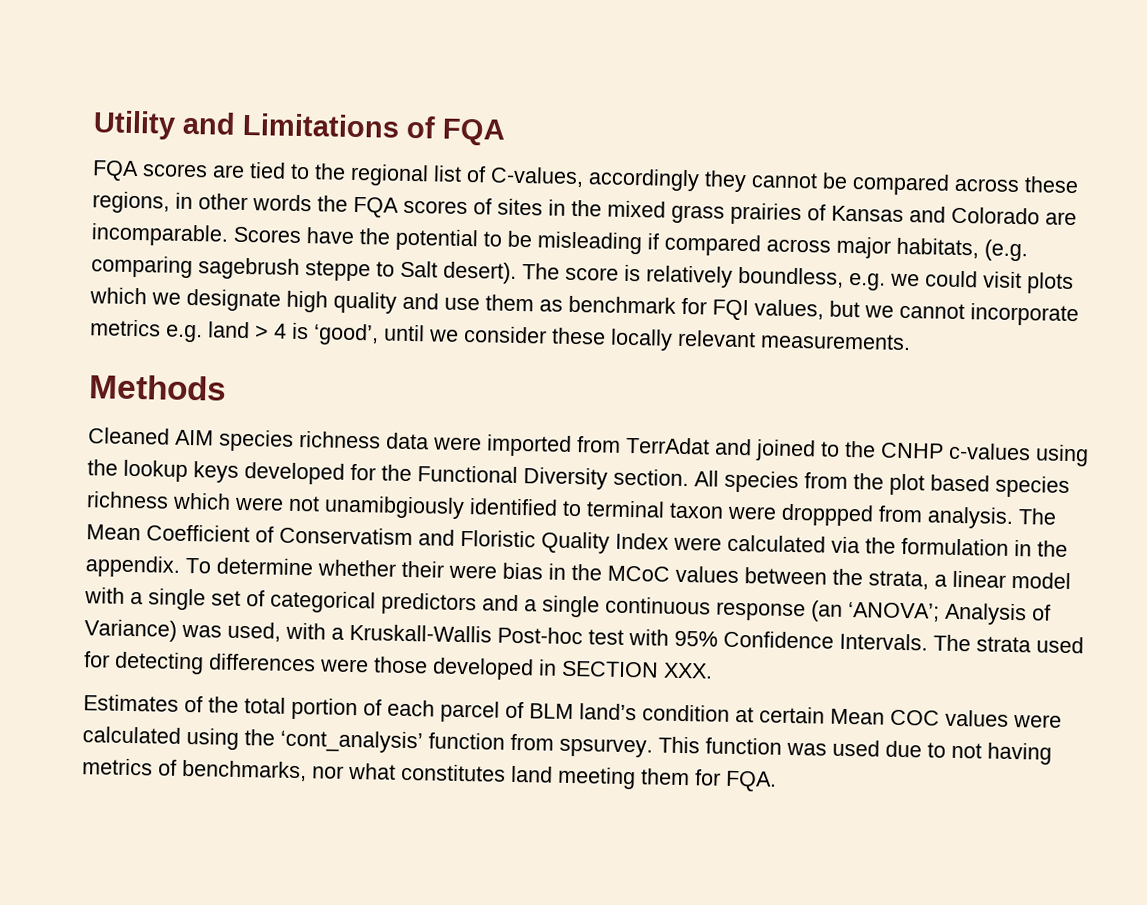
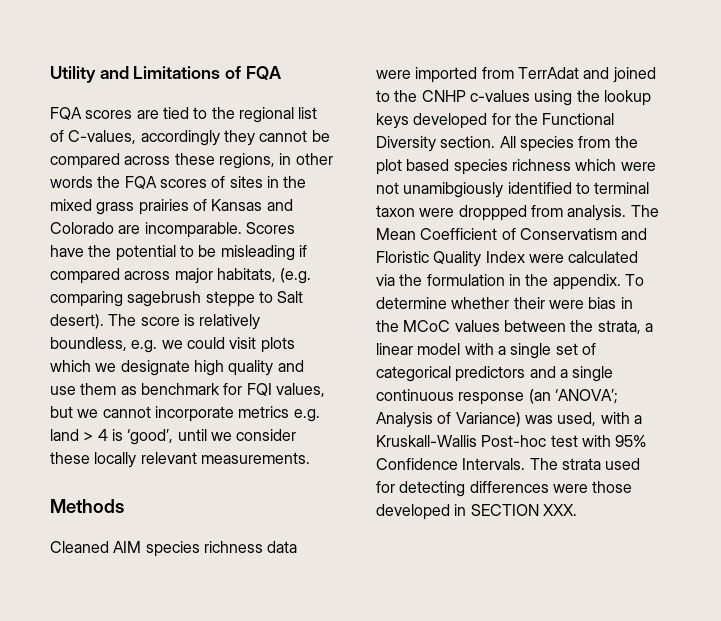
[83,694,1062,728] [82,726,1052,765] [82,758,777,792] // Estimates of the total portion of each parcel of BLM land’s condition at certain Mean COC values were calculated using the ‘cont_analysis’ function from spsurvey. This function was used due to not having metrics of benchmarks, nor what constitutes land meeting them for FQA. -> (577, 510) none

